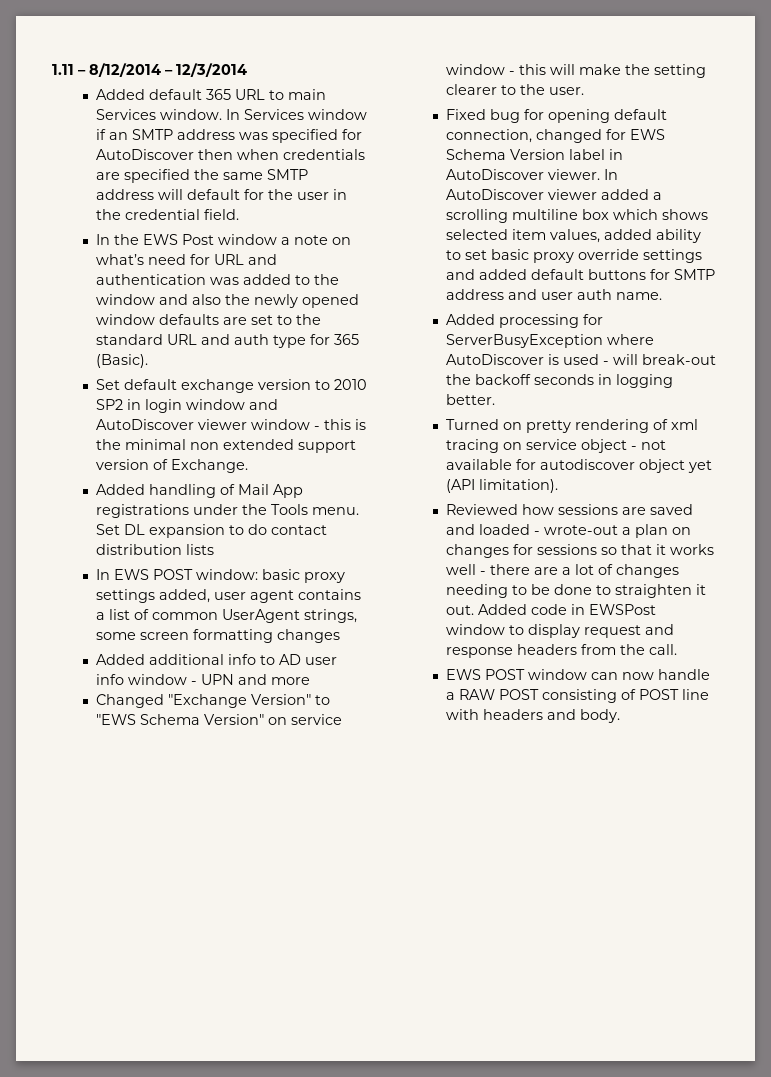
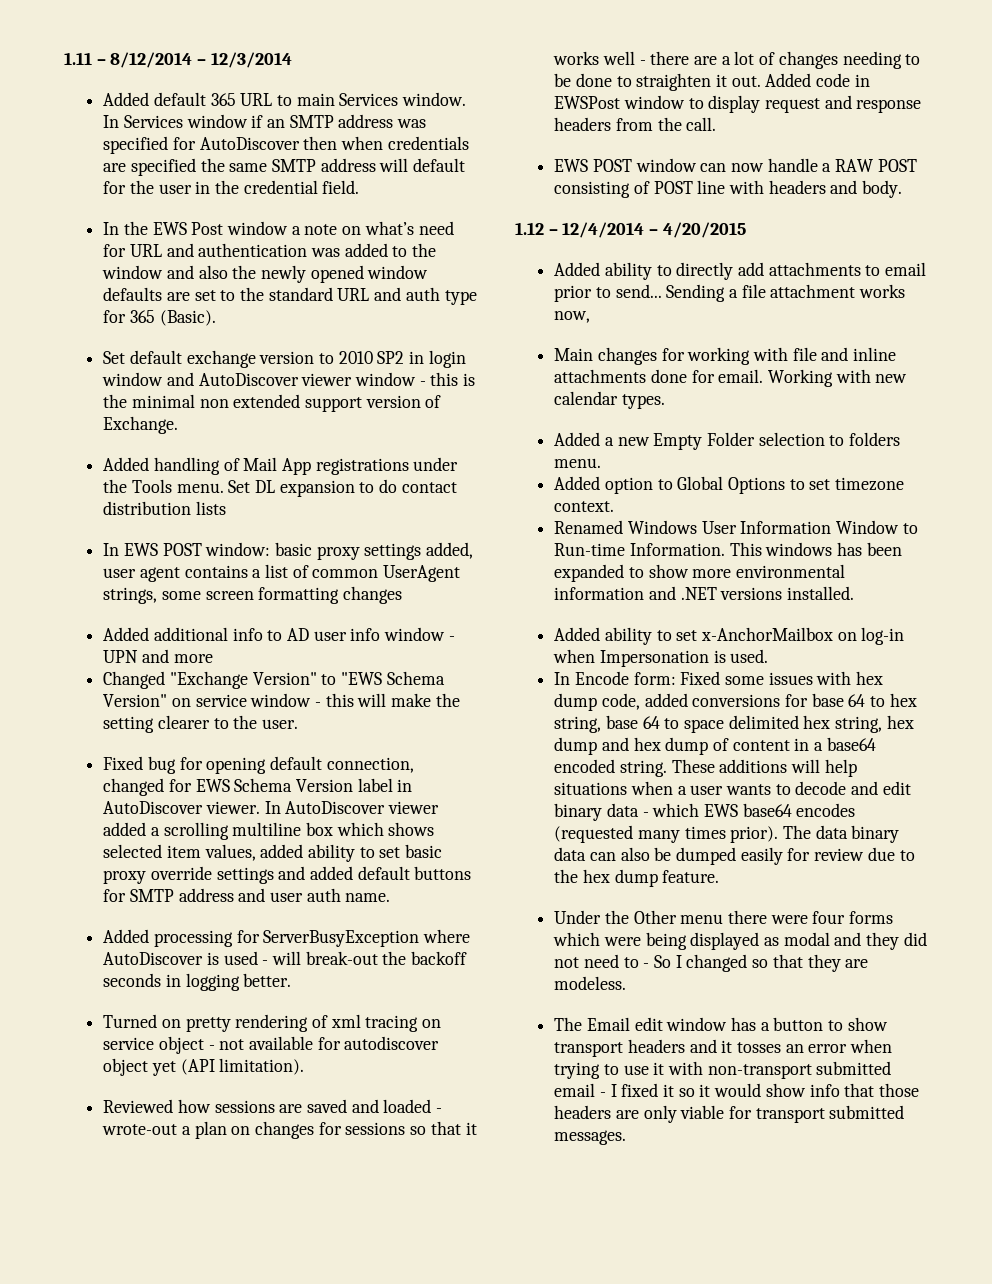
(621, 716) none -> [515,222,746,238] [554,262,927,280] [554,284,906,302] [554,311,591,323] [554,347,897,365] [554,369,908,387] [554,391,665,409] [554,432,901,450] [554,458,602,468] [554,476,905,494] [554,501,615,512] [554,520,918,534] [554,542,902,556] [554,564,846,582] [554,586,855,600] [554,627,905,645] [553,649,769,667] [554,671,884,685] [554,693,917,711] [554,715,914,733] [554,737,876,755] [554,759,857,777] [554,781,911,795] [554,803,856,821] [554,825,900,843] [554,847,915,865] [554,869,720,887] [554,910,894,924] [553,932,927,950] [554,954,869,972] [554,976,627,990] [554,1017,888,1031] [554,1039,893,1057] [554,1061,892,1079] [554,1083,920,1097] [554,1105,905,1123] [554,1130,627,1145] // 1.12 – 12/4/2014 – 4/20/2015 // Added ability to directly add attachments to email prior to send... Sending a file attachment works now, // Main changes for working with file and inline attachments done for email. Working with new calendar types. // Added a new Empty Folder selection to folders menu. // Added option to Global Options to set timezone context. // Renamed Windows User Information Window to Run-time Information. This windows has been expanded to show more environmental information and .NET versions installed. // Added ability to set x-AnchorMailbox on log-in when Impersonation is used. // In Encode form: Fixed some issues with hex dump code, added conversions for base 64 to hex string, base 64 to space delimited hex string, hex dump and hex dump of content in a base64 encoded string. These additions will help situations when a user wants to decode and edit binary data - which EWS base64 encodes (requested many times prior). The data binary data can also be dumped easily for review due to the hex dump feature. // Under the Other menu there were four forms which were being displayed as modal and they did not need to - So I changed so that they are modeless. // The Email edit window has a button to show transport headers and it tosses an error when trying to use it with non-transport submitted email - I fixed it so it would show info that those headers are only viable for transport submitted messages.

